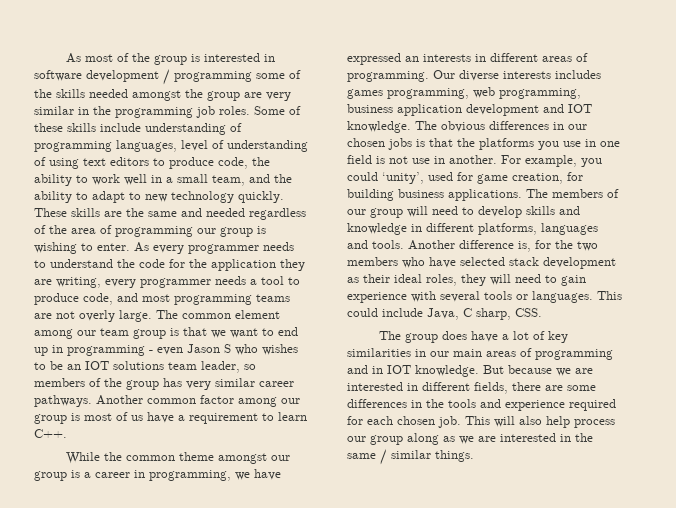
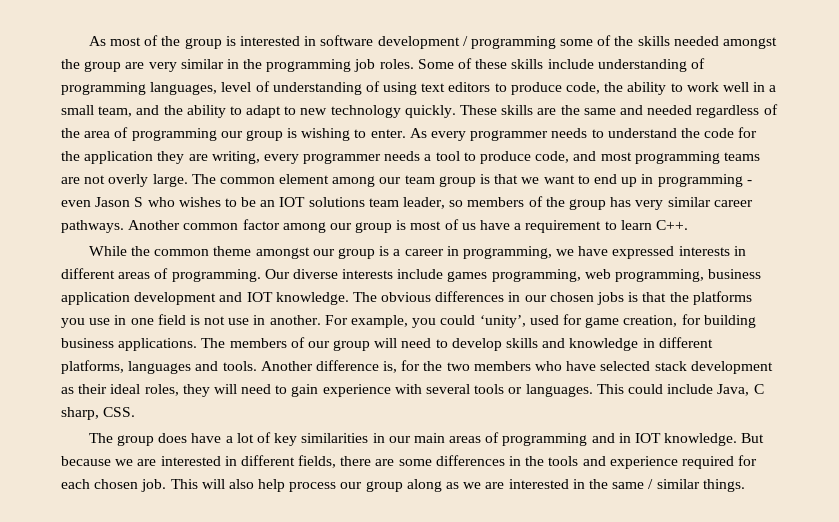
[405,56,419,62] an -> (675, 252) none
[555,70,601,79] includes -> [397,269,444,279] include

